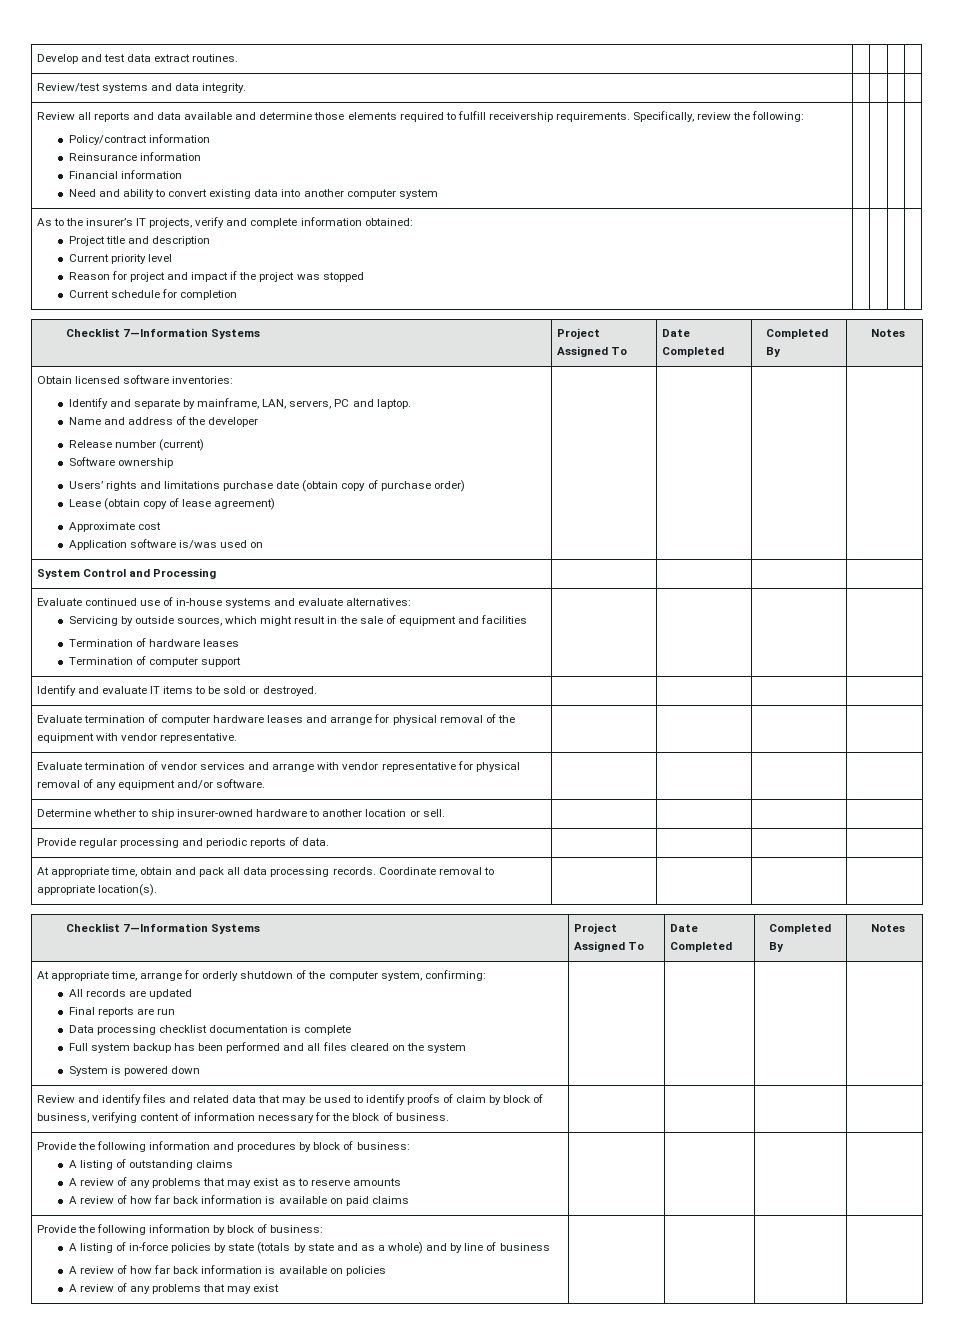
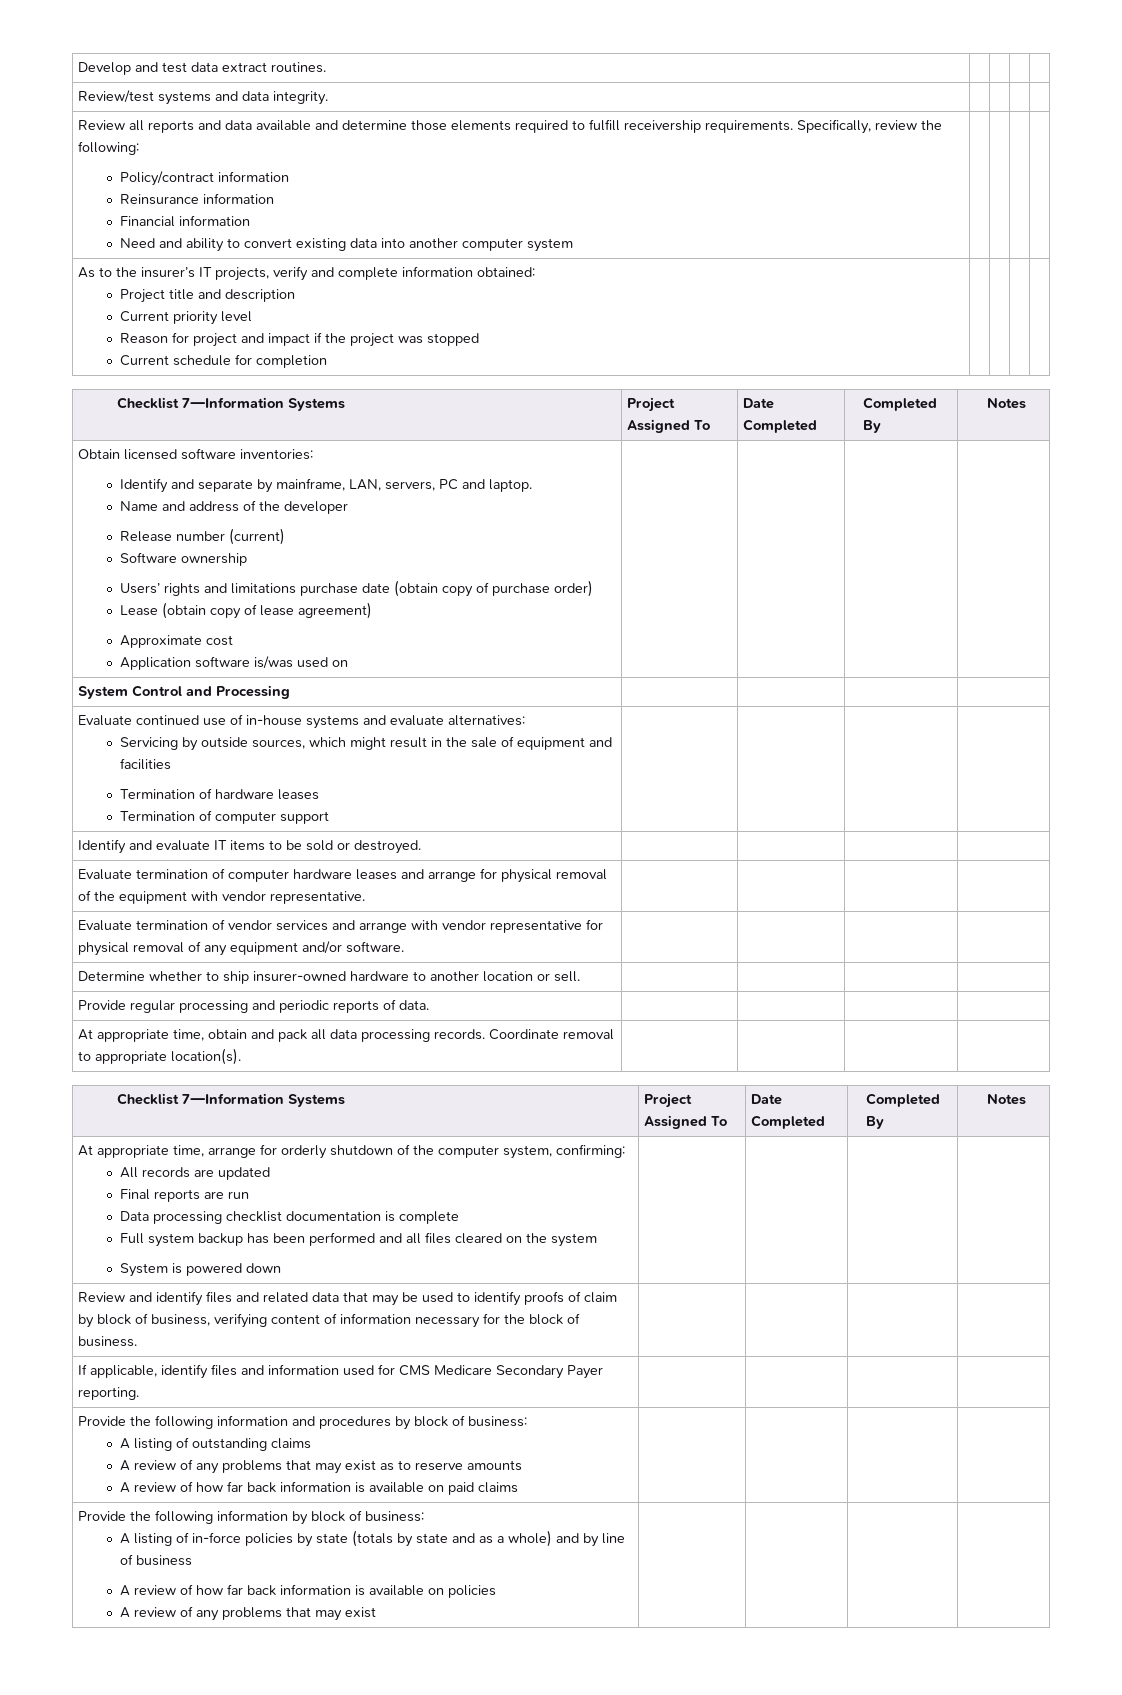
(449, 1117) none -> [78,1364,604,1379] [78,1387,140,1400] // If applicable, identify files and information used for CMS Medicare Secondary Payer reporting. | | | |

